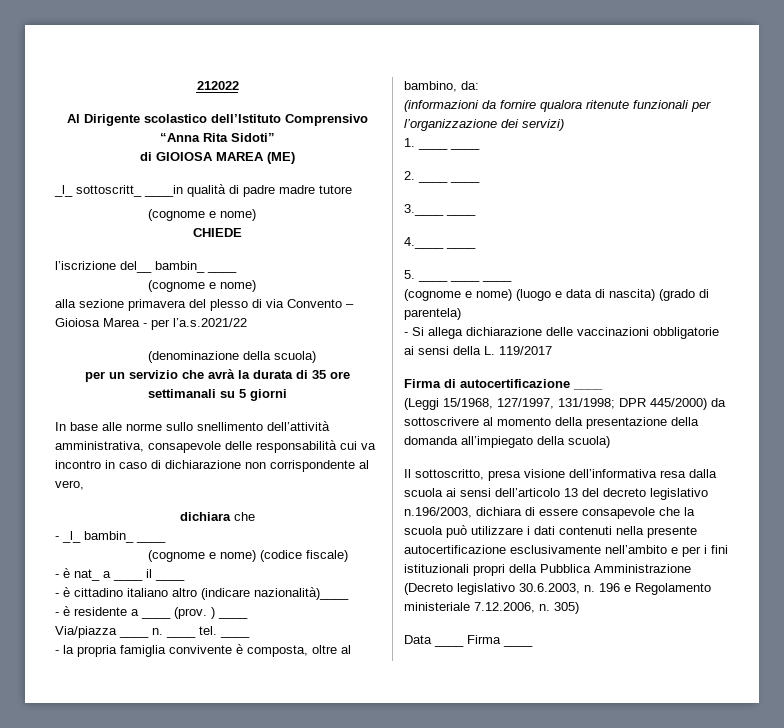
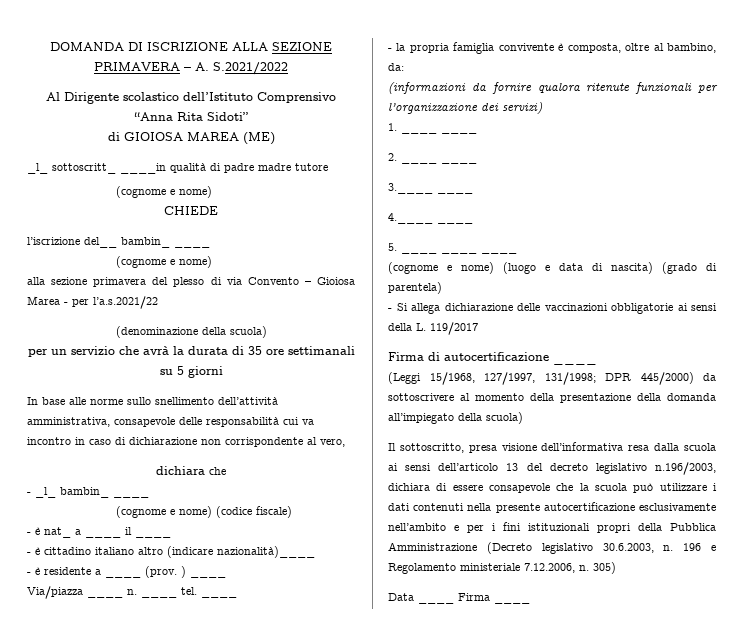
[196,81,239,90] 212022 -> [50,42,332,51] [94,62,288,75] DOMANDA DI ISCRIZIONE ALLA SEZIONE PRIMAVERA – A. S.2021/2022

